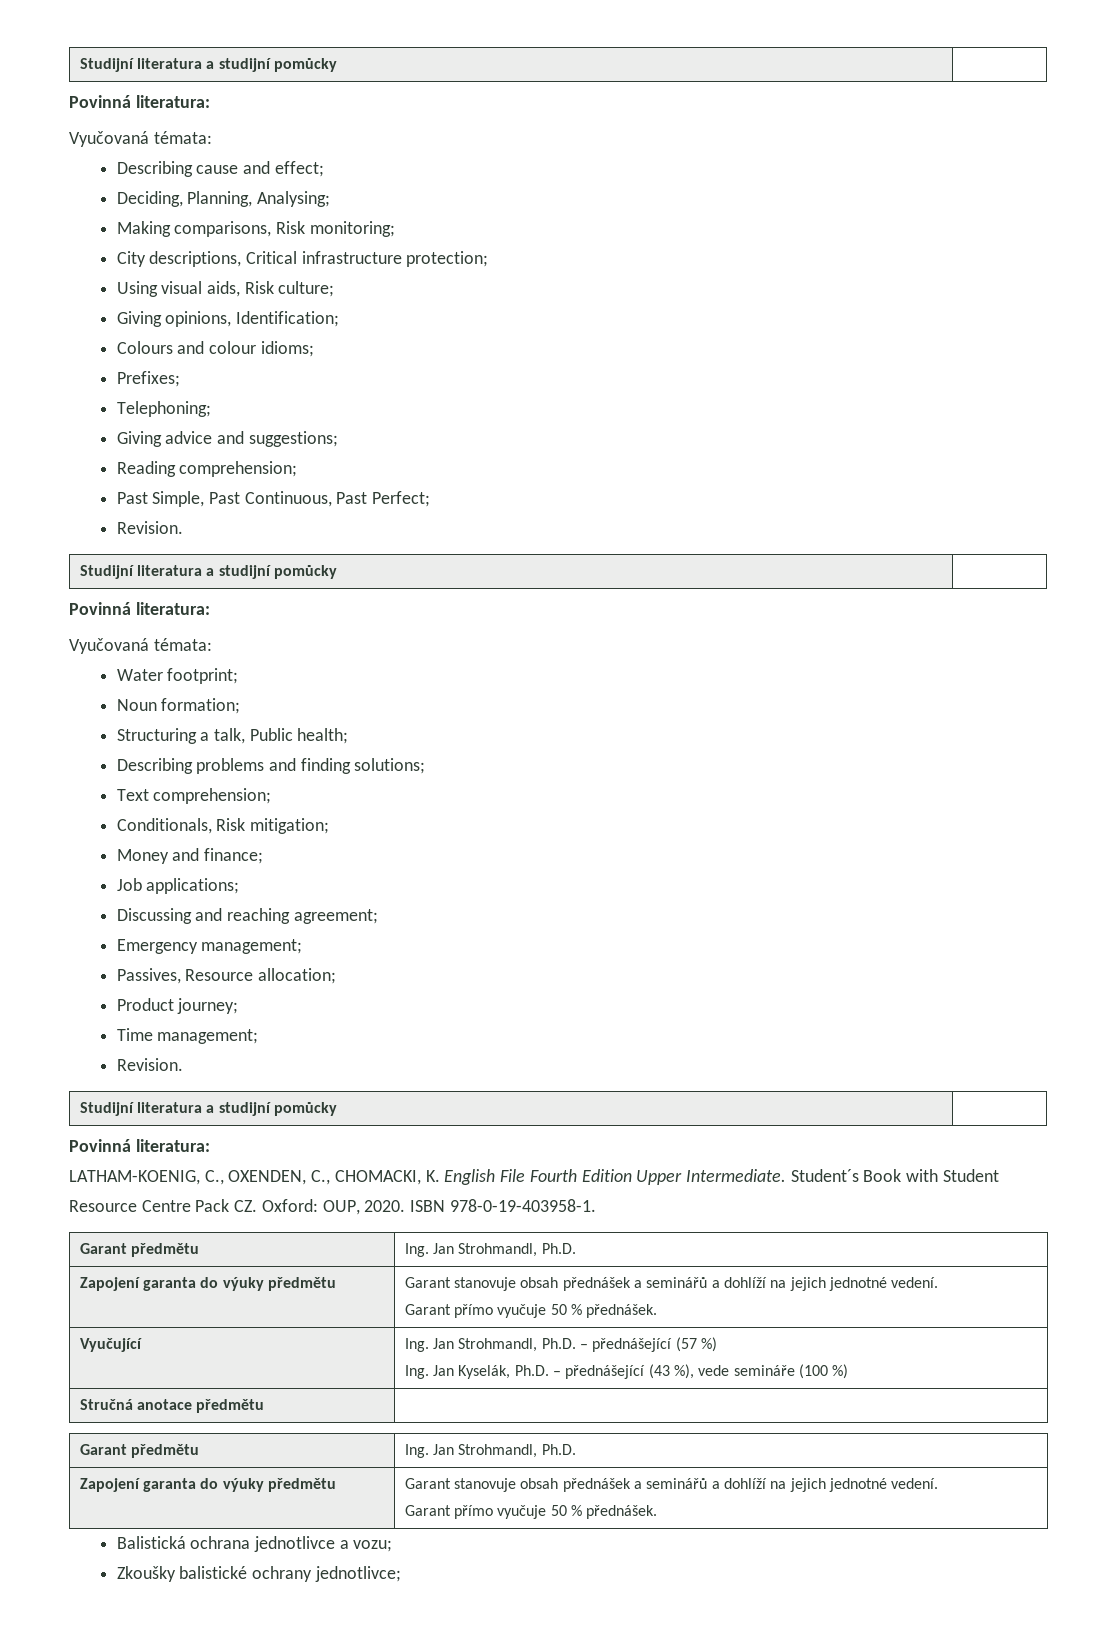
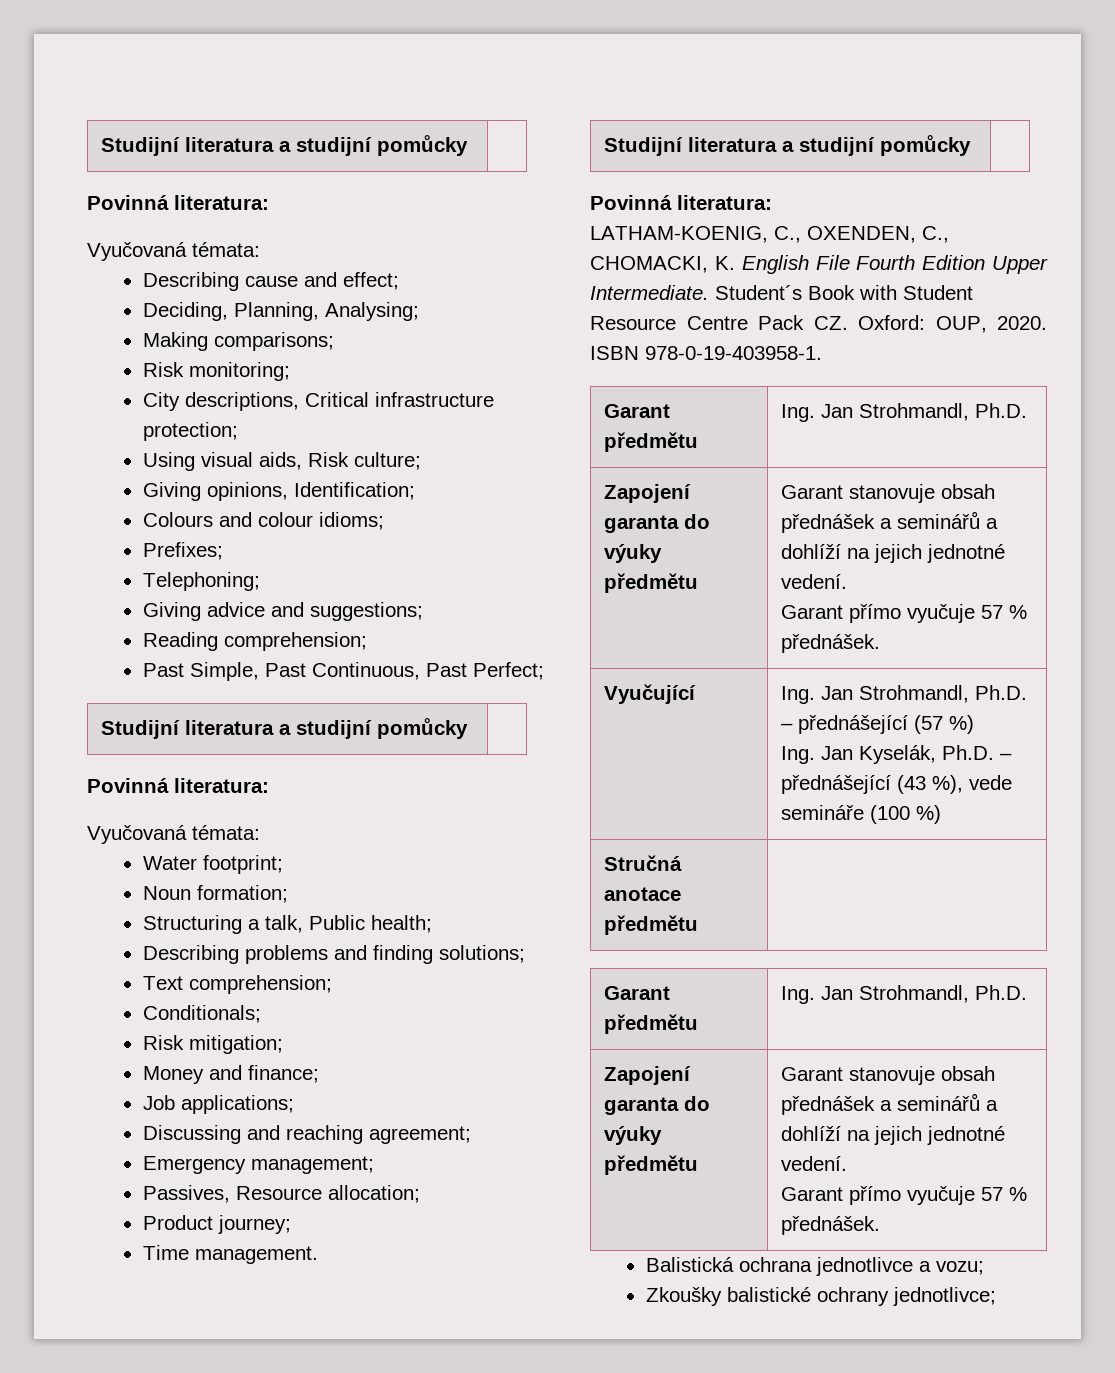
[174,221,272,237] comparisons, -> [213,332,334,351] comparisons; //
[116,521,183,534] // Revision. -> (544, 671) none
[116,818,212,834] Conditionals, -> [142,1005,261,1023] Conditionals; //
[157,1029,259,1044] [116,1058,183,1071] management; // Revision. -> [194,1246,318,1264] management.
[550,1304,567,1315] 50 -> [981,605,1004,619] 57
[550,1505,567,1516] 50 -> [981,1187,1004,1201] 57

